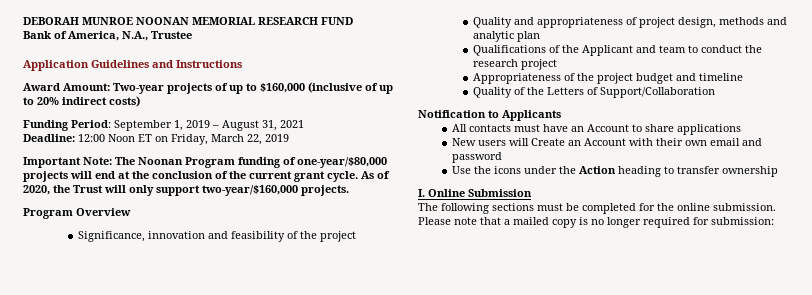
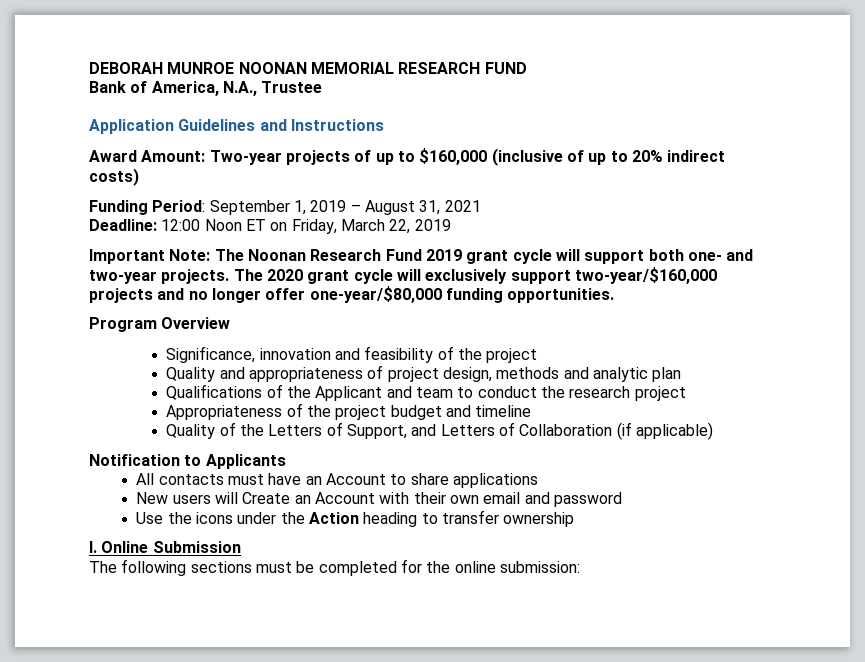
[185,157,387,168] [23,171,390,182] [23,185,349,196] Program funding of one-year/$80,000 projects will end at the conclusion of the current grant cycle. As of 2020, the Trust will only support two-year/$160,000 projects. -> [310,249,754,264] [89,267,717,284] [89,286,615,303] Research Fund 2019 grant cycle will support both one- and two-year projects. The 2020 grant cycle will exclusively support two-year/$160,000 projects and no longer offer one-year/$80,000 funding opportunities.
[600,87,716,98] Support/Collaboration -> [346,422,713,440] Support, and Letters of Collaboration (if applicable)
[713,203,776,211] [418,217,709,228] submission. Please note that a mailed copy is no longer required for -> (496, 567) none

